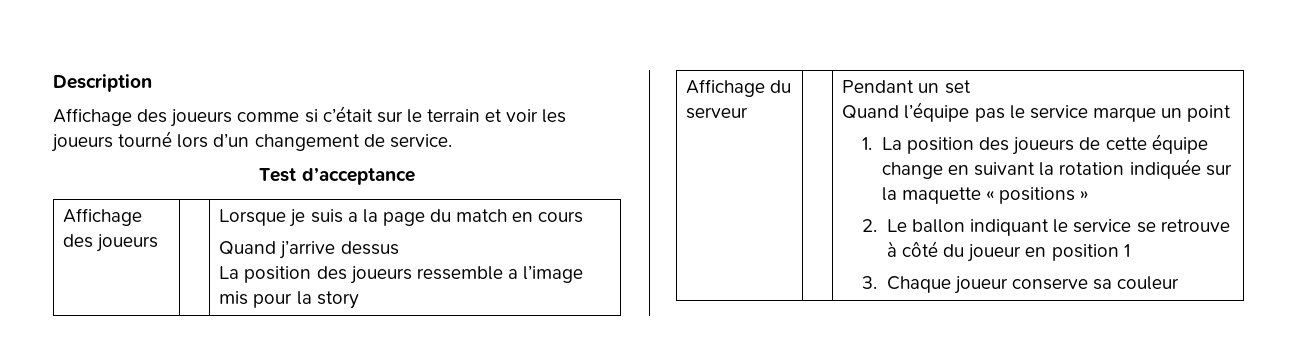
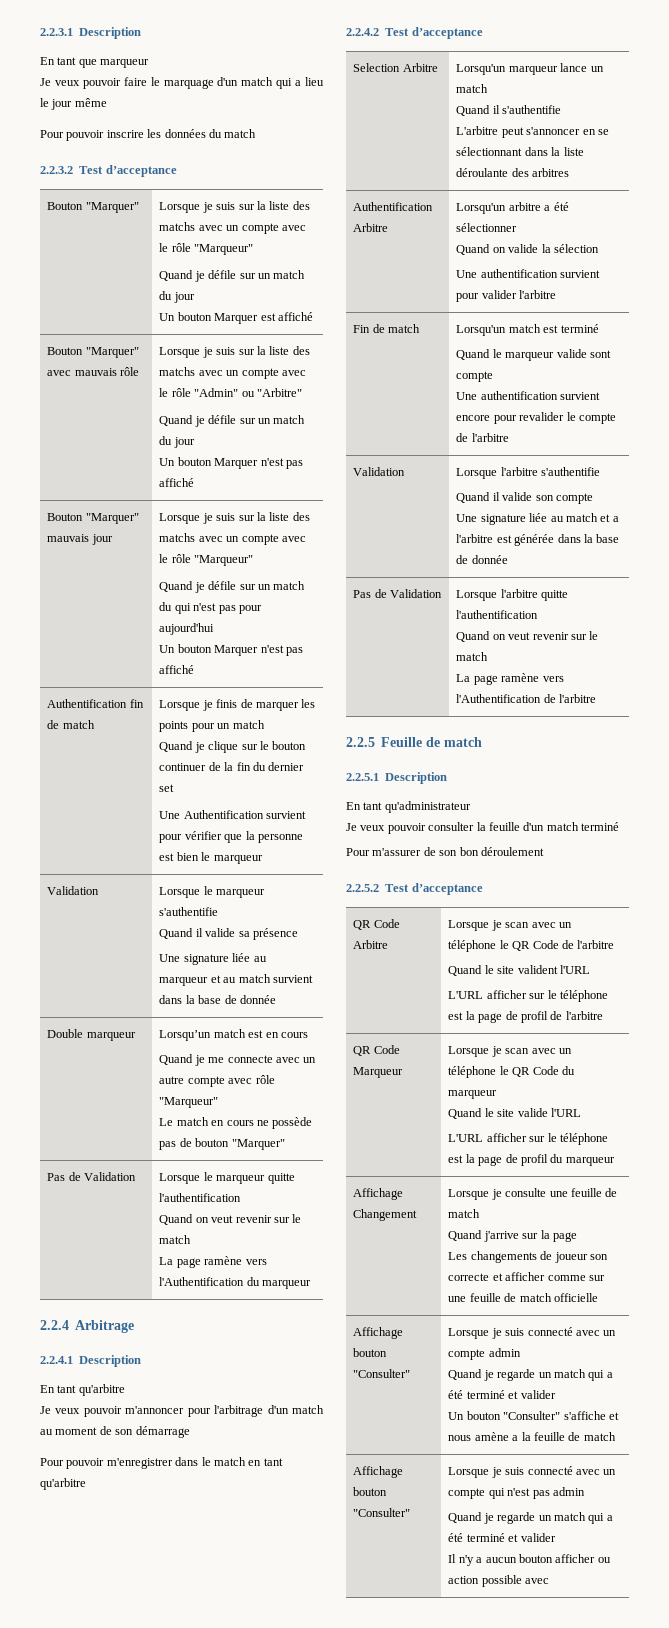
[53,74,152,92] [53,106,567,127] [51,131,452,152] [259,167,415,185] [63,208,143,226] [63,234,159,252] [219,209,584,227] [219,240,399,259] [219,265,584,284] [219,291,359,309] [686,79,792,97] [686,107,749,119] [842,80,971,94] [842,102,1232,122] [862,134,1208,155] [881,159,1232,179] [881,187,1089,204] [862,219,1230,236] [886,241,1130,262] [862,276,1180,294] Description // Affichage des joueurs comme si c’était sur le terrain et voir les joueurs tourné lors d’un changement de service. // Test d’acceptance // Affichage des joueurs | | Lorsque je suis a la page du match en cours // Quand j’arrive dessus // La position des joueurs ressemble a l’image mis pour la story // Affichage du serveur | | Pendant un set // Quand l’équipe pas le service marque un point // 1. La position des joueurs de cette équipe change en suivant la rotation indiquée sur la maquette « positions » // 2. Le ballon indiquant le service se retrouve à côté du joueur en position 1 // 3. Chaque joueur conserve sa couleur -> [40,27,142,39] [40,57,150,68] [40,77,324,89] [40,98,107,110] [40,129,257,141] [40,165,177,177] [47,202,139,213] [159,201,310,213] [159,222,306,234] [159,243,254,255] [159,270,306,282] [159,291,195,303] [159,312,313,324] [47,347,139,358] [47,367,140,376] [159,346,310,358] [159,367,306,379] [159,388,302,397] [159,415,306,427] [159,436,195,448] [159,457,303,469] [159,478,195,487] [47,513,139,524] [47,534,113,545] [159,512,310,524] [159,533,306,545] [159,554,254,566] [159,581,306,593] [159,602,262,614] [159,623,215,635] [159,644,303,656] [159,665,195,674] [47,699,144,708] [47,720,95,729] [159,699,316,711] [159,720,265,732] [159,741,307,753] [159,762,305,771] [159,784,175,792] [159,810,307,819] [159,831,303,843] [159,852,263,864] [47,886,100,895] [159,886,266,898] [159,907,219,916] [159,928,298,940] [159,953,267,965] [159,974,313,986] [159,995,276,1004] [47,1029,136,1041] [159,1029,308,1041] [159,1054,317,1066] [159,1075,275,1087] [159,1097,219,1108] [159,1117,313,1129] [159,1138,285,1150] [47,1172,137,1181] [159,1172,295,1184] [159,1193,242,1202] [159,1214,302,1225] [159,1235,192,1244] [159,1256,267,1268] [159,1277,312,1289] [40,1320,135,1333] [40,1355,142,1367] [40,1384,125,1396] [40,1405,324,1417] [40,1426,190,1438] [40,1457,283,1469] [40,1478,86,1490] [346,27,483,39] [353,63,438,72] [456,63,604,75] [456,84,489,93] [456,105,562,116] [456,126,609,138] [456,147,584,156] [456,168,570,177] [353,202,434,211] [353,223,389,232] [456,202,569,214] [456,223,518,232] [456,244,599,255] [456,269,601,278] [456,290,557,302] [353,324,421,333] [456,324,599,336] [456,349,611,361] [456,371,494,382] [456,391,601,400] [456,412,616,424] [456,433,509,442] [353,467,406,476] [456,467,601,479] [456,492,593,504] [456,513,619,525] [456,534,620,546] [456,555,508,564] [353,589,443,598] [456,589,569,601] [456,610,539,619] [456,631,599,642] [456,652,489,661] [456,673,564,685] [456,694,597,703] [346,737,483,747] [346,772,448,784] [346,801,471,813] [346,822,619,834] [346,847,544,856] [346,883,483,895] [353,919,400,930] [353,940,389,949] [448,920,572,931] [448,940,615,952] [448,965,590,976] [448,990,608,1002] [448,1011,603,1023] [353,1045,400,1056] [353,1067,404,1078] [448,1046,572,1057] [448,1066,575,1078] [448,1090,498,1099] [448,1108,581,1119] [448,1133,608,1145] [448,1154,615,1166] [353,1188,404,1200] [353,1209,418,1221] [448,1188,618,1200] [448,1209,481,1218] [448,1230,577,1242] [448,1251,608,1263] [448,1272,605,1281] [448,1293,598,1302] [353,1327,404,1339] [353,1348,388,1357] [353,1369,411,1378] [448,1327,617,1339] [448,1348,521,1360] [448,1369,613,1381] [448,1390,556,1399] [448,1411,619,1420] [448,1432,616,1441] [353,1466,404,1478] [353,1487,388,1496] [353,1508,411,1517] [448,1466,617,1478] [448,1487,585,1499] [448,1512,613,1524] [448,1533,556,1542] [448,1554,611,1566] [448,1575,550,1587] 2.2.3.1 Description // En tant que marqueur // Je veux pouvoir faire le marquage d'un match qui a lieu le jour même // Pour pouvoir inscrire les données du match // 2.2.3.2 Test d’acceptance // Bouton "Marquer" | Lorsque je suis sur la liste des matchs avec un compte avec le rôle "Marqueur" // Quand je défile sur un match du jour // Un bouton Marquer est affiché // Bouton "Marquer" avec mauvais rôle | Lorsque je suis sur la liste des matchs avec un compte avec le rôle "Admin" ou "Arbitre" // Quand je défile sur un match du jour // Un bouton Marquer n'est pas affiché // Bouton "Marquer" mauvais jour | Lorsque je suis sur la liste des matchs avec un compte avec le rôle "Marqueur" // Quand je défile sur un match du qui n'est pas pour aujourd'hui // Un bouton Marquer n'est pas affiché // Authentification fin de match | Lorsque je finis de marquer les points pour un match // Quand je clique sur le bouton continuer de la fin du dernier set // Une Authentification survient pour vérifier que la personne est bien le marqueur // Validation | Lorsque le marqueur s'authentifie // Quand il valide sa présence // Une signature liée au marqueur et au match survient dans la base de donnée // Double marqueur | Lorsqu’un match est en cours // Quand je me connecte avec un autre compte avec rôle "Marqueur" // Le match en cours ne possède pas de bouton "Marquer" // Pas de Validation | Lorsque le marqueur quitte l'authentification // Quand on veut revenir sur le match // La page ramène vers l'Authentification du marqueur // 2.2.4 Arbitrage // 2.2.4.1 Description // En tant qu'arbitre // Je veux pouvoir m'annoncer pour l'arbitrage d'un match au moment de son démarrage // Pour pouvoir m'enregistrer dans le match en tant qu'arbitre // 2.2.4.2 Test d’acceptance // Selection Arbitre | Lorsqu'un marqueur lance un match // Quand il s'authentifie // L'arbitre peut s'annoncer en se sélectionnant dans la liste déroulante des arbitres // Authentification Arbitre | Lorsqu'un arbitre a été sélectionner // Quand on valide la sélection // Une authentification survient pour valider l'arbitre // Fin de match | Lorsqu'un match est terminé // Quand le marqueur valide sont compte // Une authentification survient encore pour revalider le compte de l'arbitre // Validation | Lorsque l'arbitre s'authentifie // Quand il valide son compte // Une signature liée au match et a l'arbitre est générée dans la base de donnée // Pas de Validation | Lorsque l'arbitre quitte l'authentification // Quand on veut revenir sur le match // La page ramène vers l'Authentification de l'arbitre // 2.2.5 Feuille de match // 2.2.5.1 Description // En tant qu'administrateur // Je veux pouvoir consulter la feuille d'un match terminé // Pour m'assurer de son bon déroulement // 2.2.5.2 Test d’acceptance // QR Code Arbitre | Lorsque je scan avec un téléphone le QR Code de l'arbitre // Quand le site valident l'URL // L'URL afficher sur le téléphone est la page de profil de l'arbitre // QR Code Marqueur | Lorsque je scan avec un téléphone le QR Code du marqueur // Quand le site valide l'URL // L'URL afficher sur le téléphone est la page de profil du marqueur // Affichage Changement | Lorsque je consulte une feuille de match // Quand j'arrive sur la page // Les changements de joueur son correcte et afficher comme sur une feuille de match officielle // Affichage bouton "Consulter" | Lorsque je suis connecté avec un compte admin // Quand je regarde un match qui a été terminé et valider // Un bouton "Consulter" s'affiche et nous amène a la feuille de match // Affichage bouton "Consulter" | Lorsque je suis connecté avec un compte qui n'est pas admin // Quand je regarde un match qui a été terminé et valider // Il n'y a aucun bouton afficher ou action possible avec

